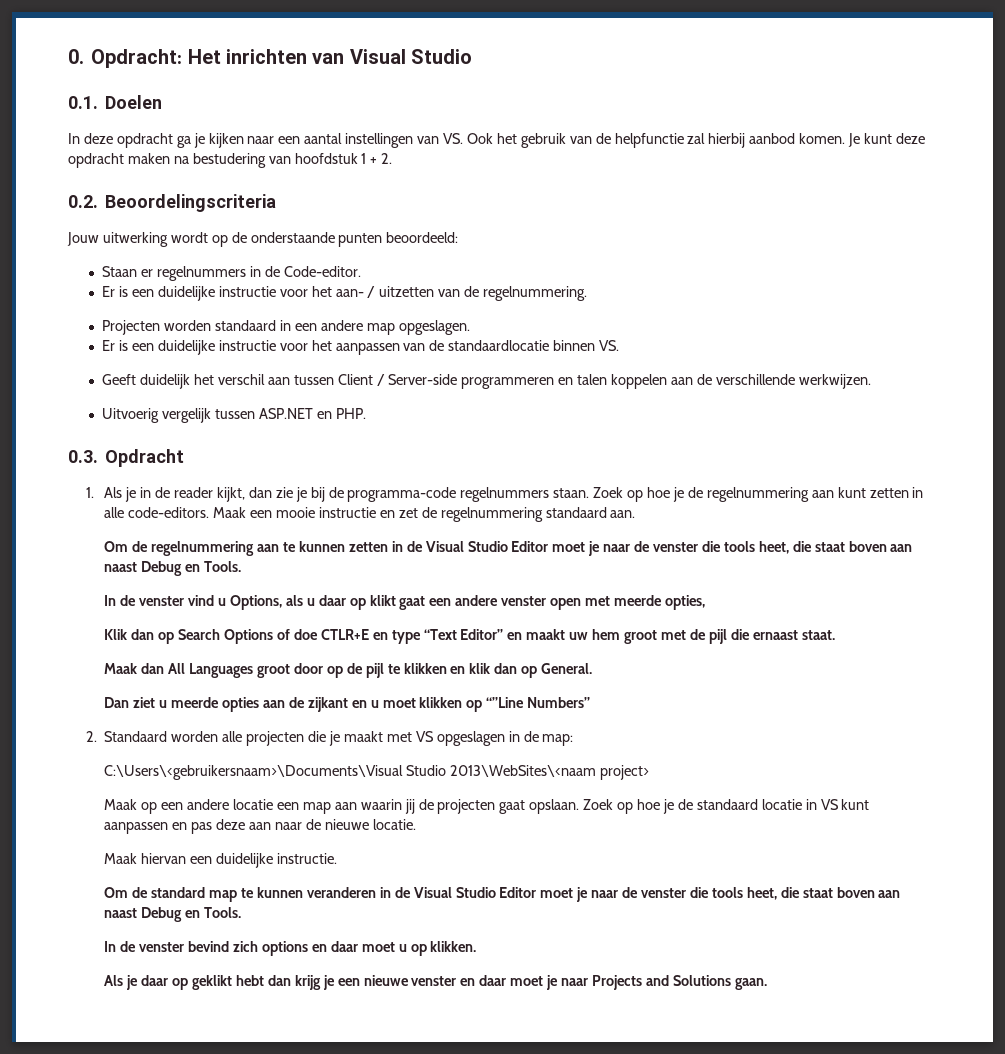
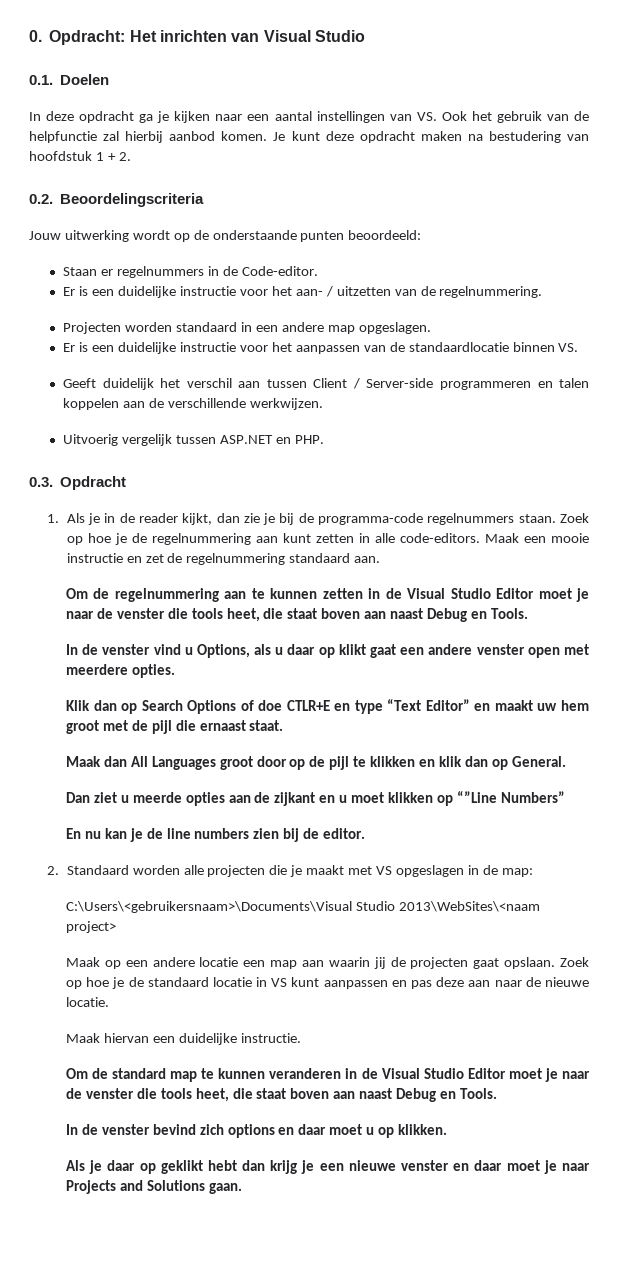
[613,595,705,610] meerde opties, -> [65,664,175,678] meerdere opties.
(591, 702) none -> [65,828,366,842] // En nu kan je de line numbers zien bij de editor.

